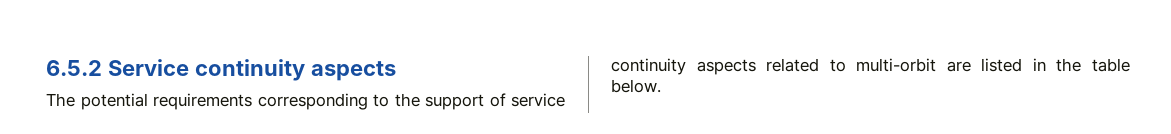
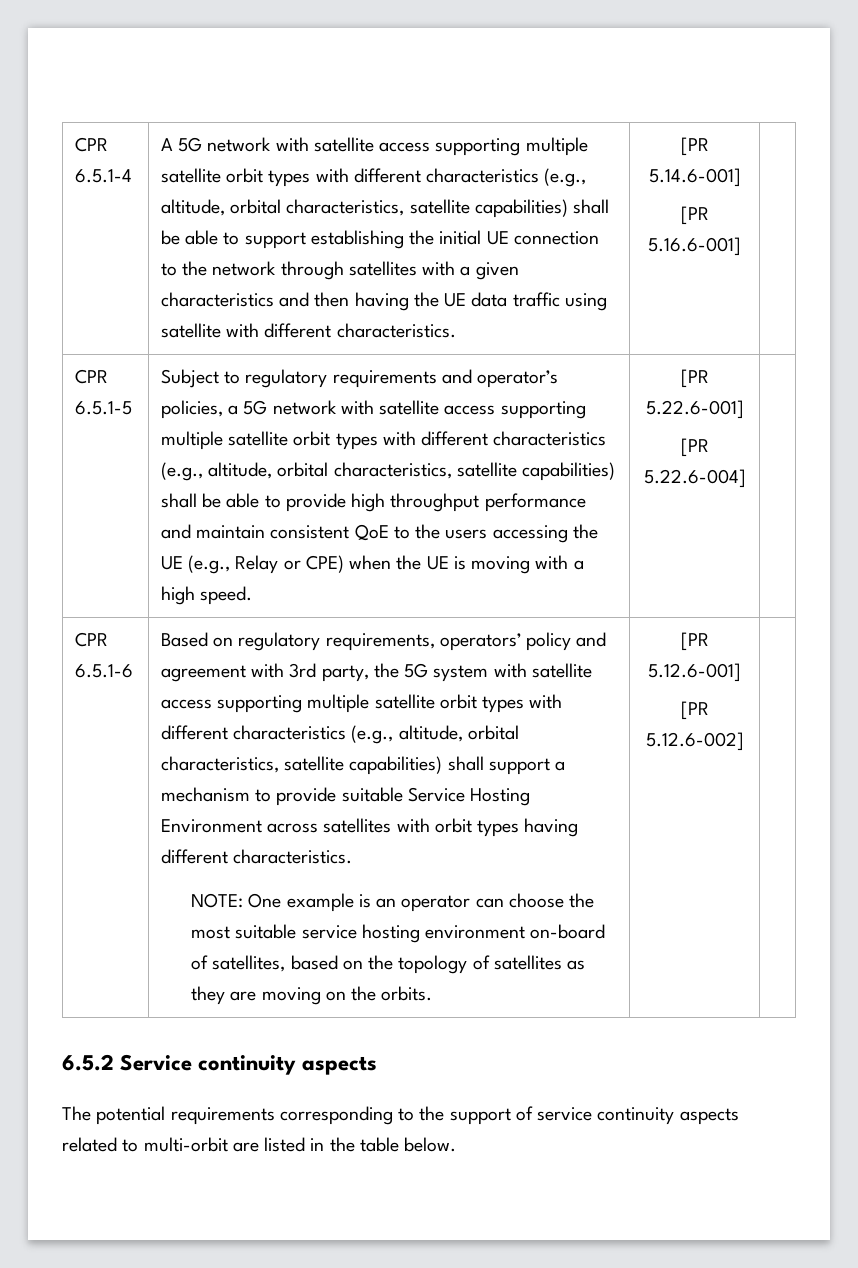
(46, 68) none -> [74,137,108,152] [74,169,132,183] [160,137,588,156] [160,168,587,187] [160,199,610,218] [160,230,599,249] [160,261,519,280] [160,292,607,311] [160,323,456,338] [680,137,709,156] [648,168,741,187] [680,206,709,225] [648,237,741,256] [74,369,108,384] [74,401,132,415] [160,369,559,388] [160,400,586,419] [160,431,607,450] [160,462,616,481] [160,493,586,512] [160,524,598,543] [160,555,584,574] [160,586,252,605] [680,369,709,388] [645,400,744,419] [680,438,709,457] [643,469,746,488] [74,632,108,647] [74,664,133,678] [160,632,607,651] [160,663,592,682] [160,694,563,713] [160,725,519,744] [160,756,566,775] [160,787,531,806] [160,818,579,837] [160,849,352,864] [190,893,595,912] [190,924,606,943] [190,955,586,974] [190,986,433,1005] [680,632,709,651] [648,663,741,682] [680,701,709,720] [645,732,744,751] CPR 6.5.1-4 | A 5G network with satellite access supporting multiple satellite orbit types with different characteristics (e.g., altitude, orbital characteristics, satellite capabilities) shall be able to support establishing the initial UE connection to the network through satellites with a given characteristics and then having the UE data traffic using satellite with different characteristics. | [PR 5.14.6-001] // [PR 5.16.6-001] | // CPR 6.5.1-5 | Subject to regulatory requirements and operator’s policies, a 5G network with satellite access supporting multiple satellite orbit types with different characteristics (e.g., altitude, orbital characteristics, satellite capabilities) shall be able to provide high throughput performance and maintain consistent QoE to the users accessing the UE (e.g., Relay or CPE) when the UE is moving with a high speed. | [PR 5.22.6-001] // [PR 5.22.6-004] | // CPR 6.5.1-6 | Based on regulatory requirements, operators’ policy and agreement with 3rd party, the 5G system with satellite access supporting multiple satellite orbit types with different characteristics (e.g., altitude, orbital characteristics, satellite capabilities) shall support a mechanism to provide suitable Service Hosting Environment across satellites with orbit types having different characteristics. // NOTE: One example is an operator can choose the most suitable service hosting environment on-board of satellites, based on the topology of satellites as they are moving on the orbits. | [PR 5.12.6-001] // [PR 5.12.6-002] | //

